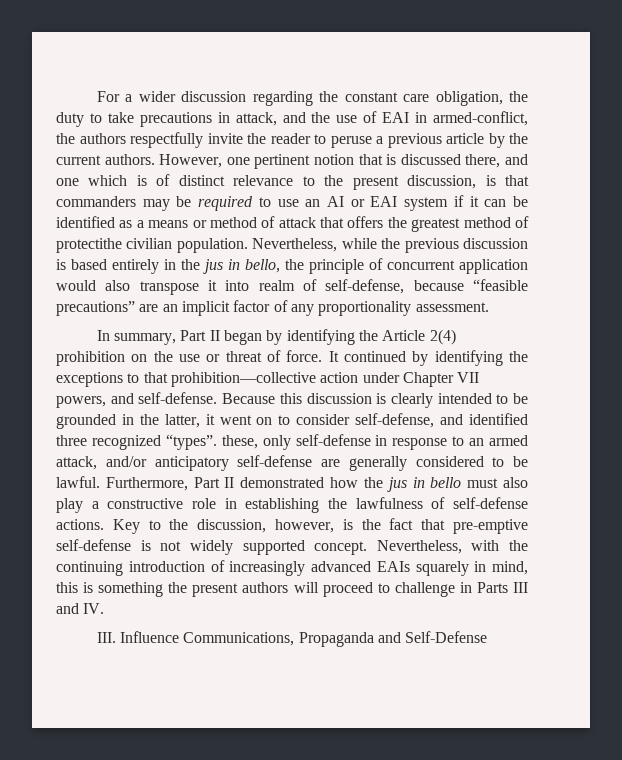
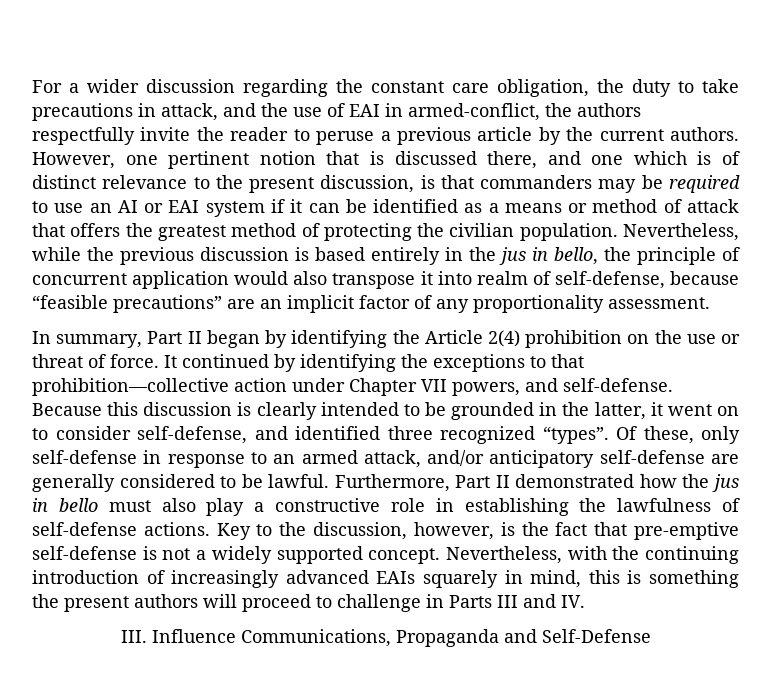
[56,238,122,253] protectithe -> [323,223,445,241] protecting the
(217, 442) none -> [616,426,637,440] Of
(182, 546) none -> [196,550,207,560] a

